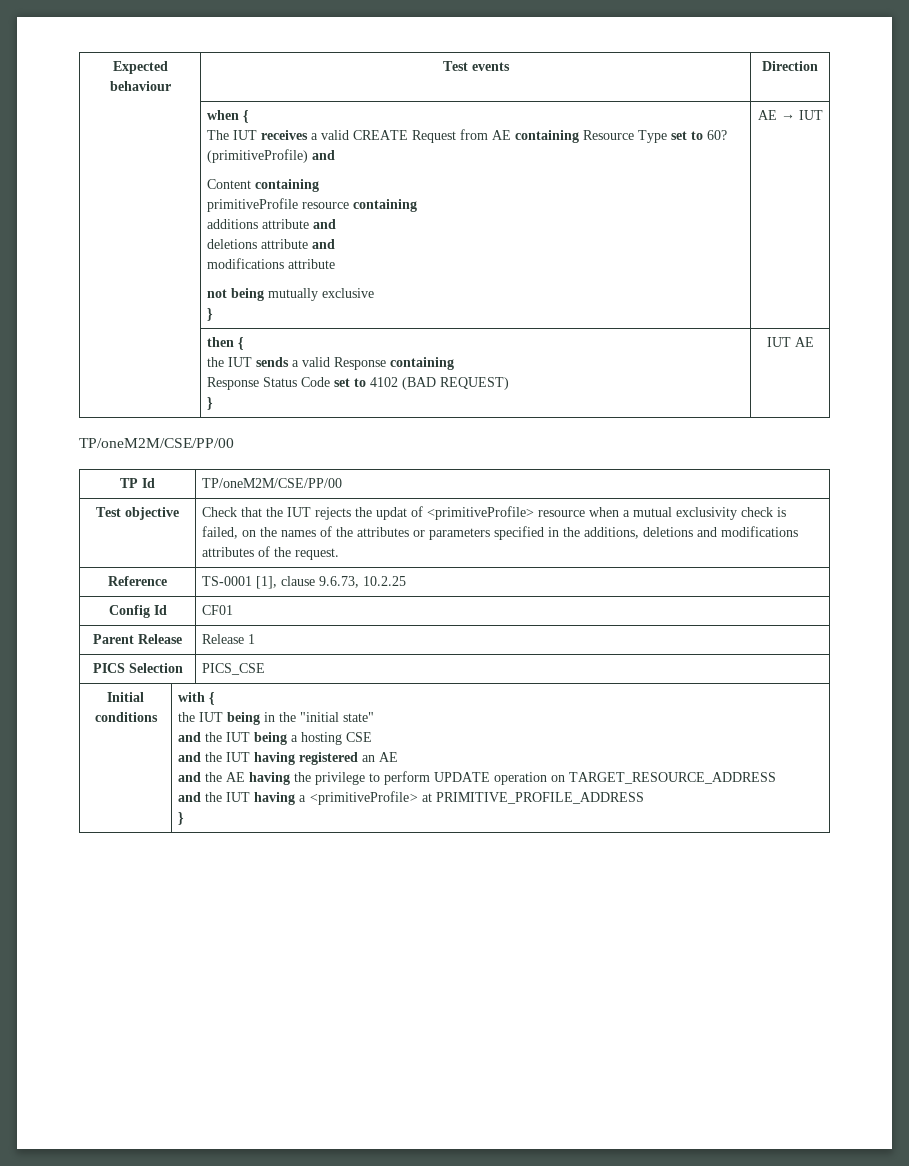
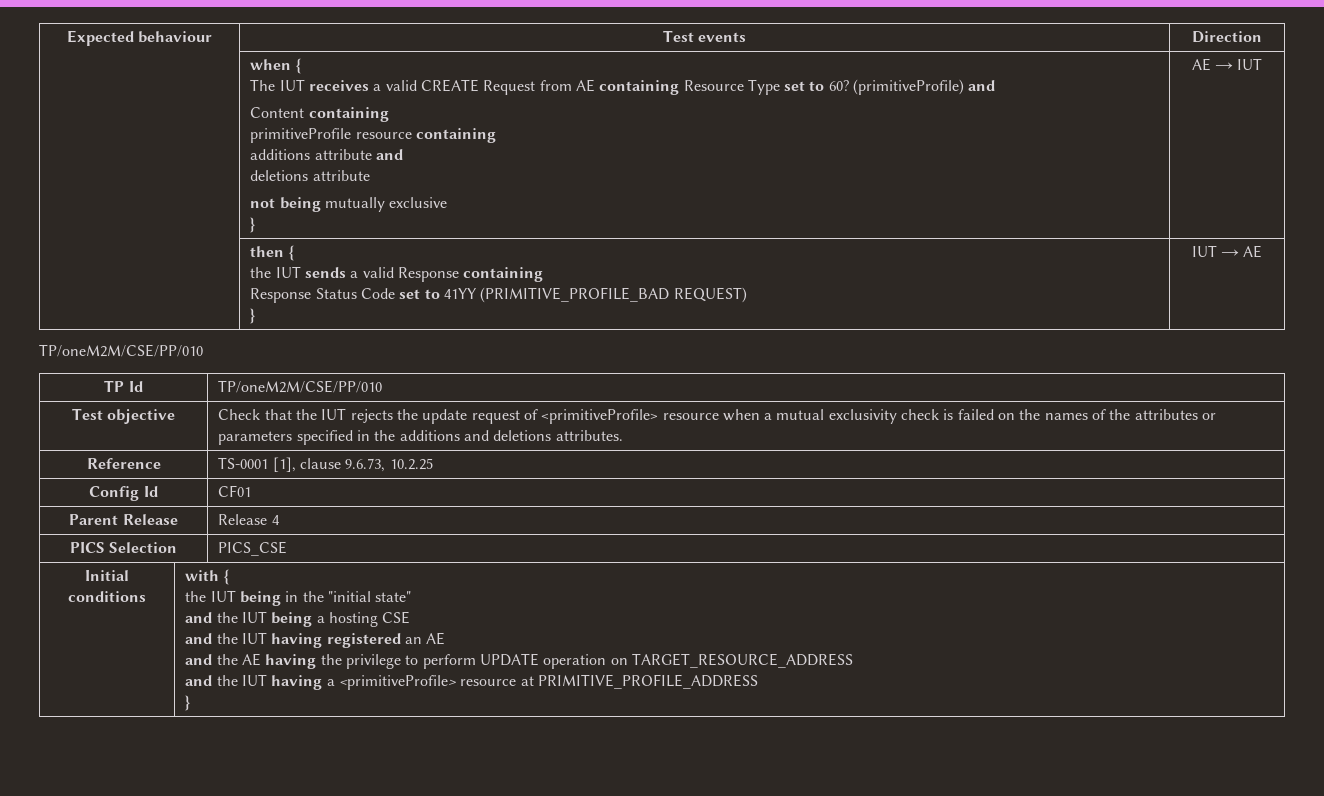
[311,239,335,249] [206,258,335,269] and // modifications attribute -> (370, 175) none
[369,377,436,390] 4102 (BAD -> [443,287,670,303] 41YY (PRIMITIVE_PROFILE_BAD
[794,337,814,347] [79,438,234,448] AE // TP/oneM2M/CSE/PP/00 -> [1221,245,1263,258] [39,344,203,357] → AE // TP/oneM2M/CSE/PP/010
[201,478,342,488] TP/oneM2M/CSE/PP/00 -> [218,380,383,393] TP/oneM2M/CSE/PP/010
[375,507,407,520] updat -> [422,409,520,424] update request
[201,526,238,539] failed, -> [957,409,994,420] failed
[583,526,798,539] [201,546,339,560] additions, deletions and modifications attributes of the request. -> [399,430,623,441] additions and deletions attributes.
[247,634,255,644] 1 -> [271,515,280,525] 4
(418, 798) none -> [460,679,517,686] resource

